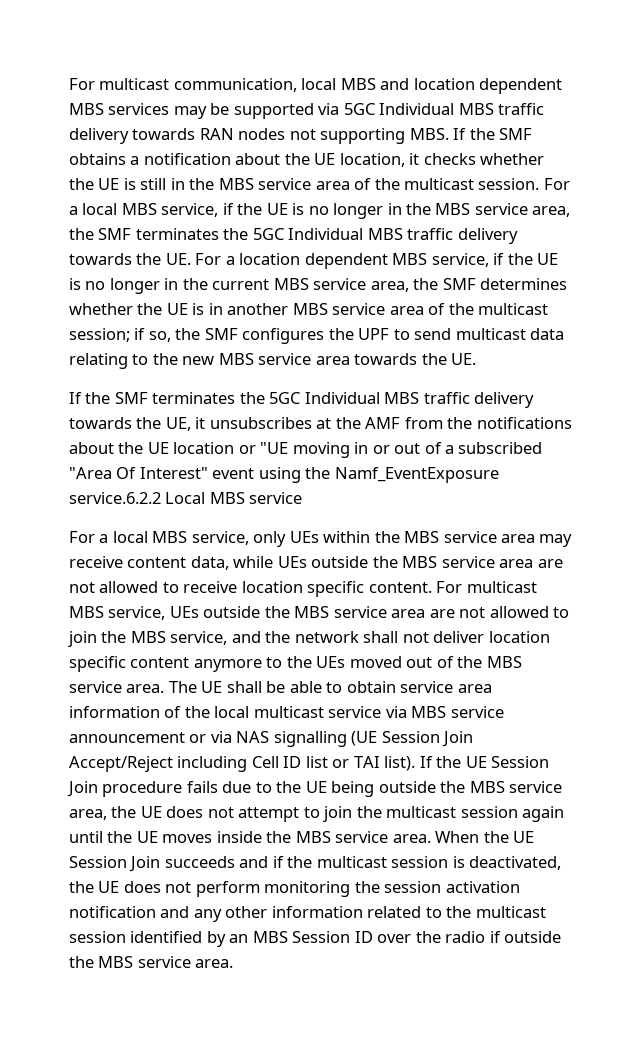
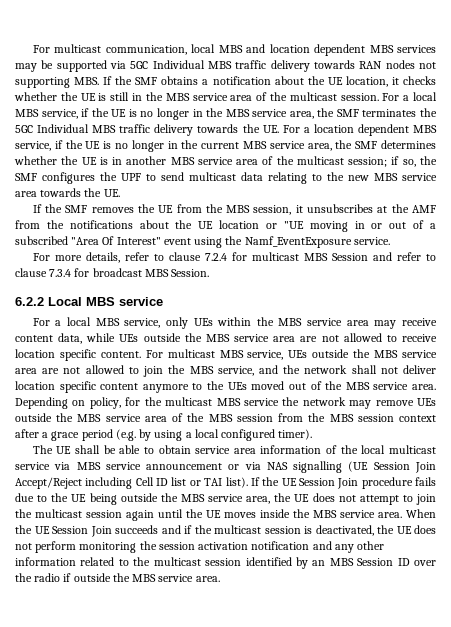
[152,392,535,408] [69,417,191,431] terminates the 5GC Individual MBS traffic delivery towards the UE, -> [91,204,292,215] removes the UE from the MBS session,
[69,492,161,504] service.6.2.2 -> [353,237,390,245] [32,252,437,263] [15,268,210,277] [15,297,44,306] service. // For more details, refer to clause 7.2.4 for multicast MBS Session and refer to clause 7.3.4 for broadcast MBS Session. // 6.2.2
(165, 688) none -> [15,397,437,409] [15,413,436,422] [15,429,313,441] Depending on policy, for the multicast MBS service the network may remove UEs outside the MBS service area of the MBS session from the MBS session context after a grace period (e.g. by using a local configured timer). //

